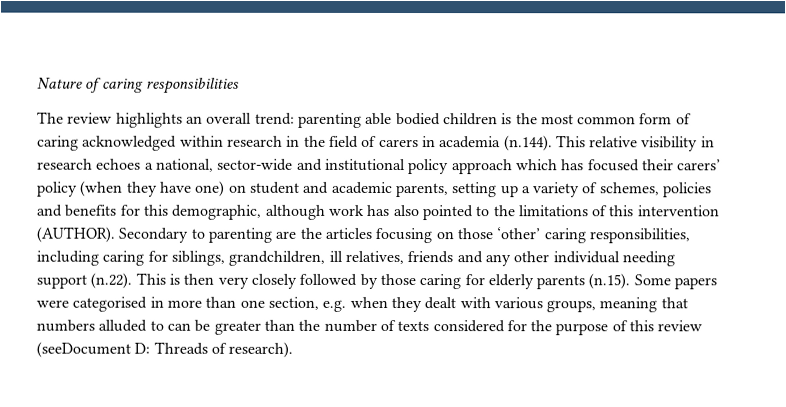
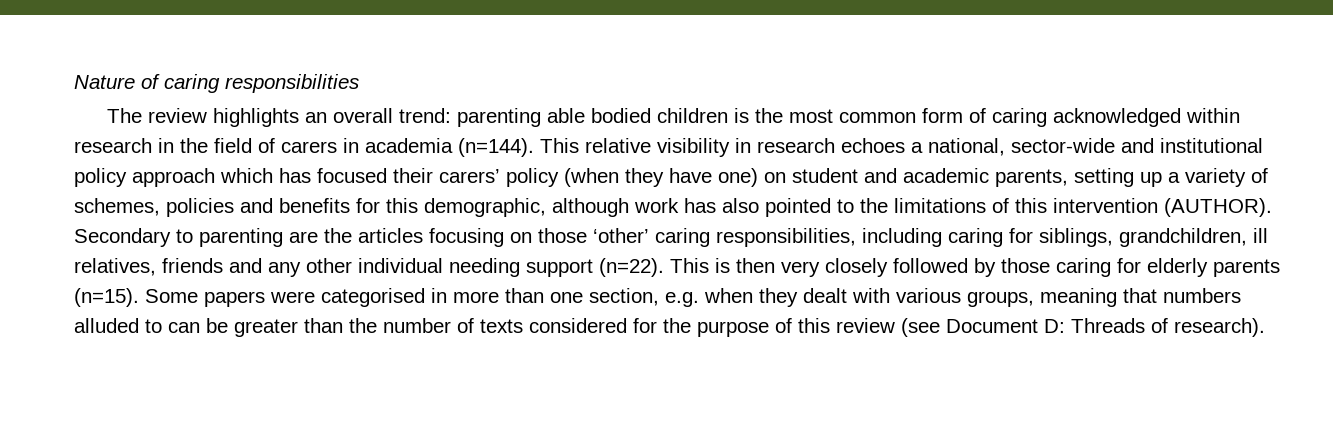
[503,135,553,152] (n.144). -> [458,138,534,157] (n=144).
[90,272,133,289] (n.22). -> [599,258,664,277] (n=22).
[588,273,631,290] (n.15). -> [74,288,139,307] (n=15).
[36,341,131,358] (seeDocument -> [901,318,1038,337] (see Document

